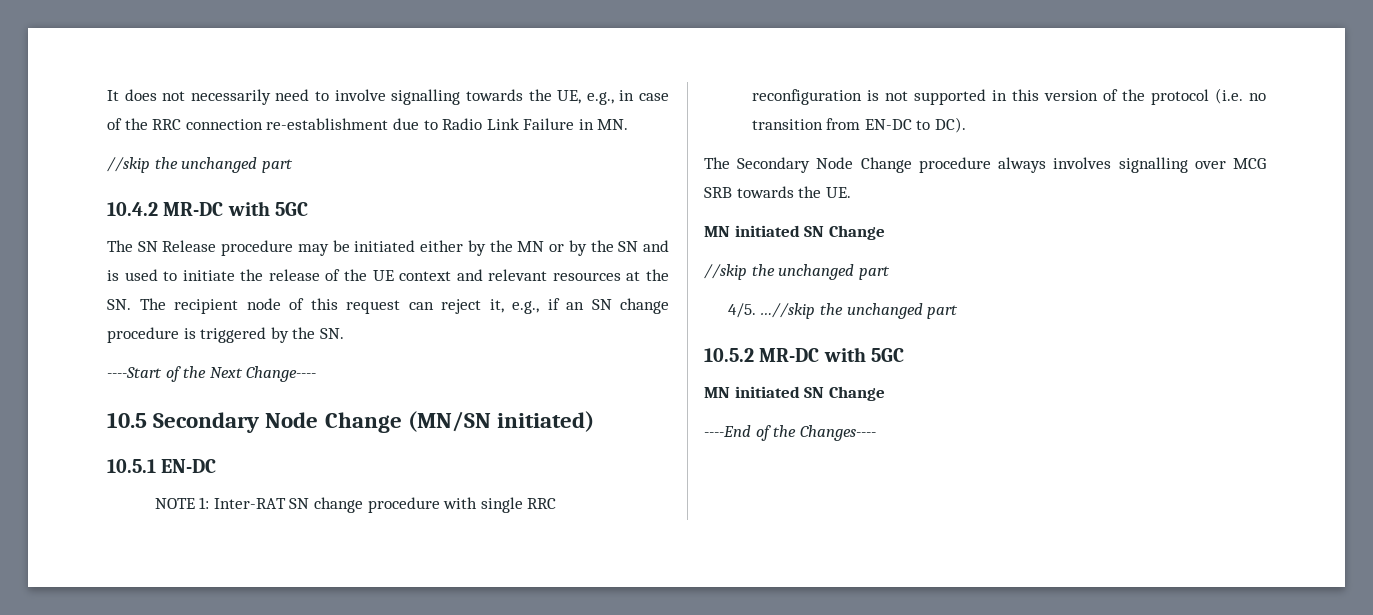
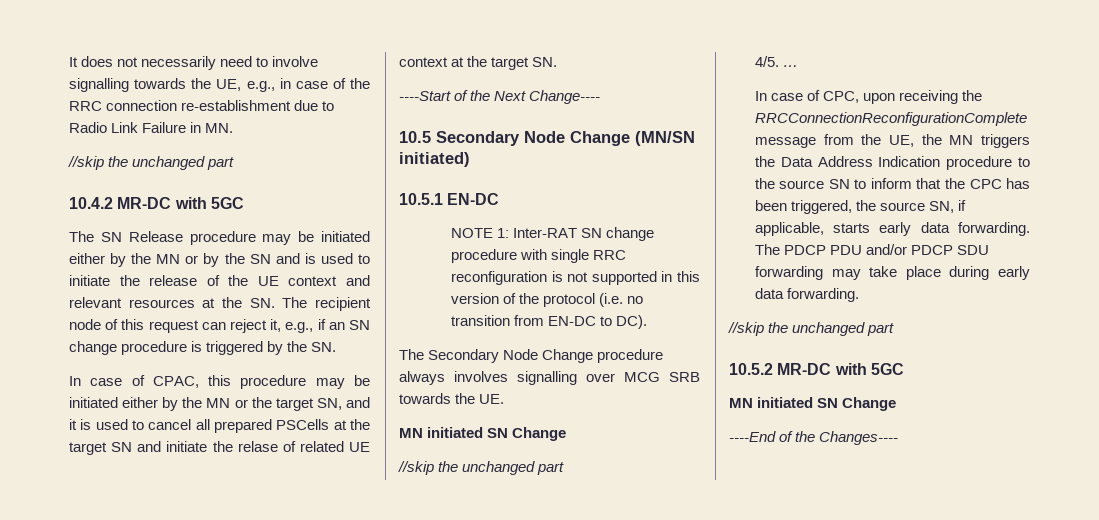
(344, 333) none -> [69,375,370,389] [69,397,370,411] [69,419,370,433] [69,441,370,455] [399,56,558,70] // In case of CPAC, this procedure may be initiated either by the MN or the target SN, and it is used to cancel all prepared PSCells at the target SN and initiate the relase of related UE context at the target SN.
[760,303,816,319] …//skip -> [782,65,798,67] [754,90,983,104] [754,112,1027,126] [754,134,1030,148] [754,156,1030,170] [754,178,1030,189] [754,200,967,214] [754,222,1030,236] [754,244,990,255] [754,266,1030,280] [754,288,859,302] [728,322,764,336] … // In case of CPC, upon receiving the RRCConnectionReconfigurationComplete message from the UE, the MN triggers the Data Address Indication procedure to the source SN to inform that the CPC has been triggered, the source SN, if applicable, starts early data forwarding. The PDCP PDU and/or PDCP SDU forwarding may take place during early data forwarding. // //skip

